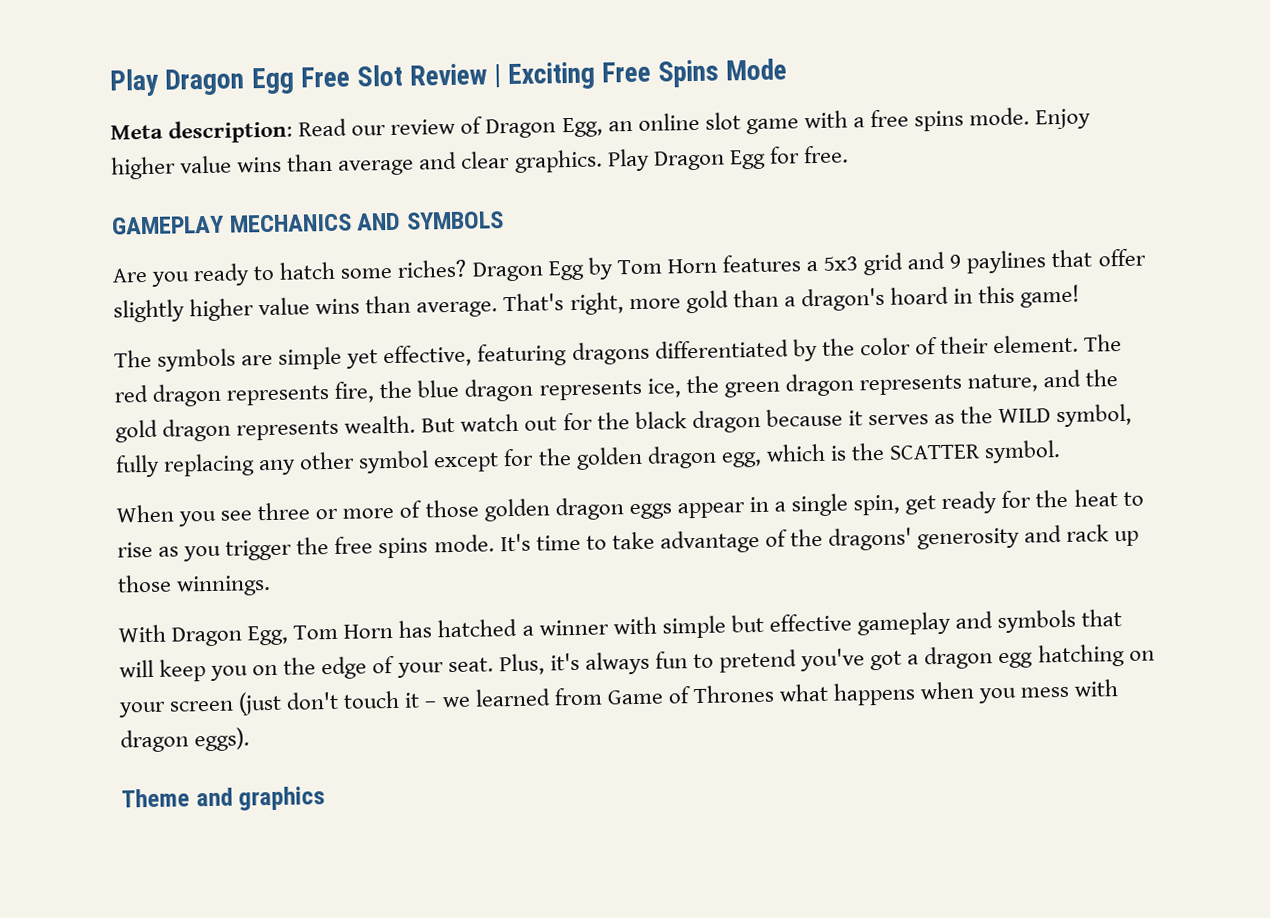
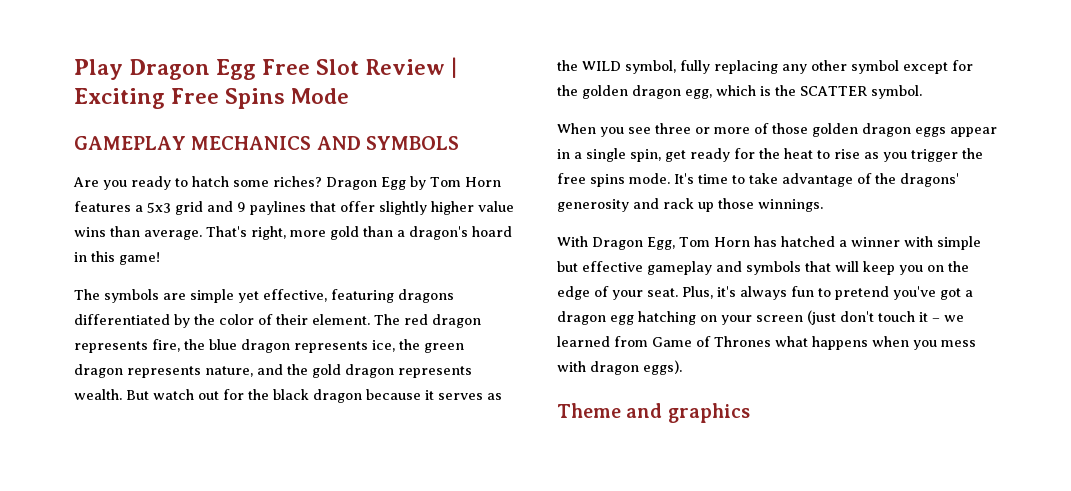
[110,107,1092,144] [110,145,849,180] // Meta description: Read our review of Dragon Egg, an online slot game with a free spins mode. Enjoy higher value wins than average and clear graphics. Play Dragon Egg for free. -> (350, 96) none

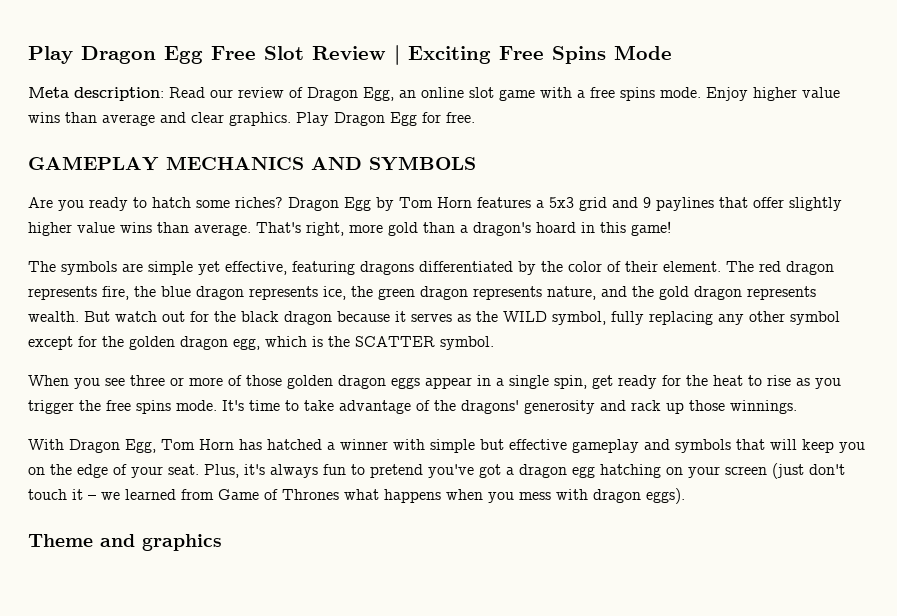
(350, 96) none -> [28,87,840,101] [28,112,475,126] // Meta description: Read our review of Dragon Egg, an online slot game with a free spins mode. Enjoy higher value wins than average and clear graphics. Play Dragon Egg for free.

